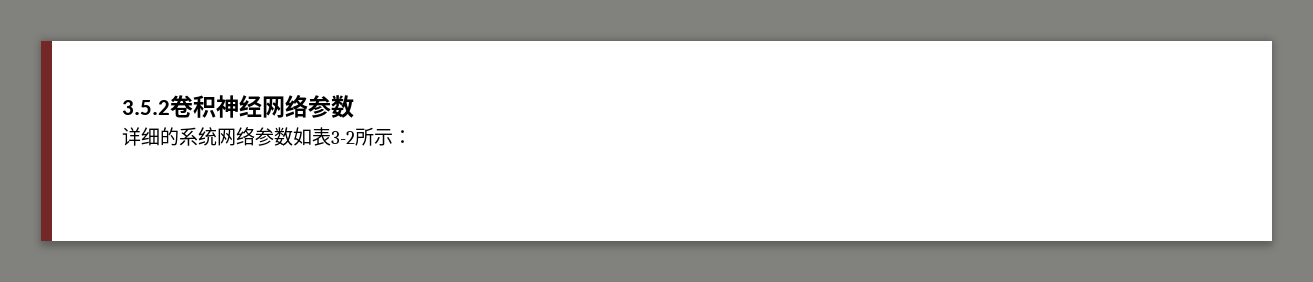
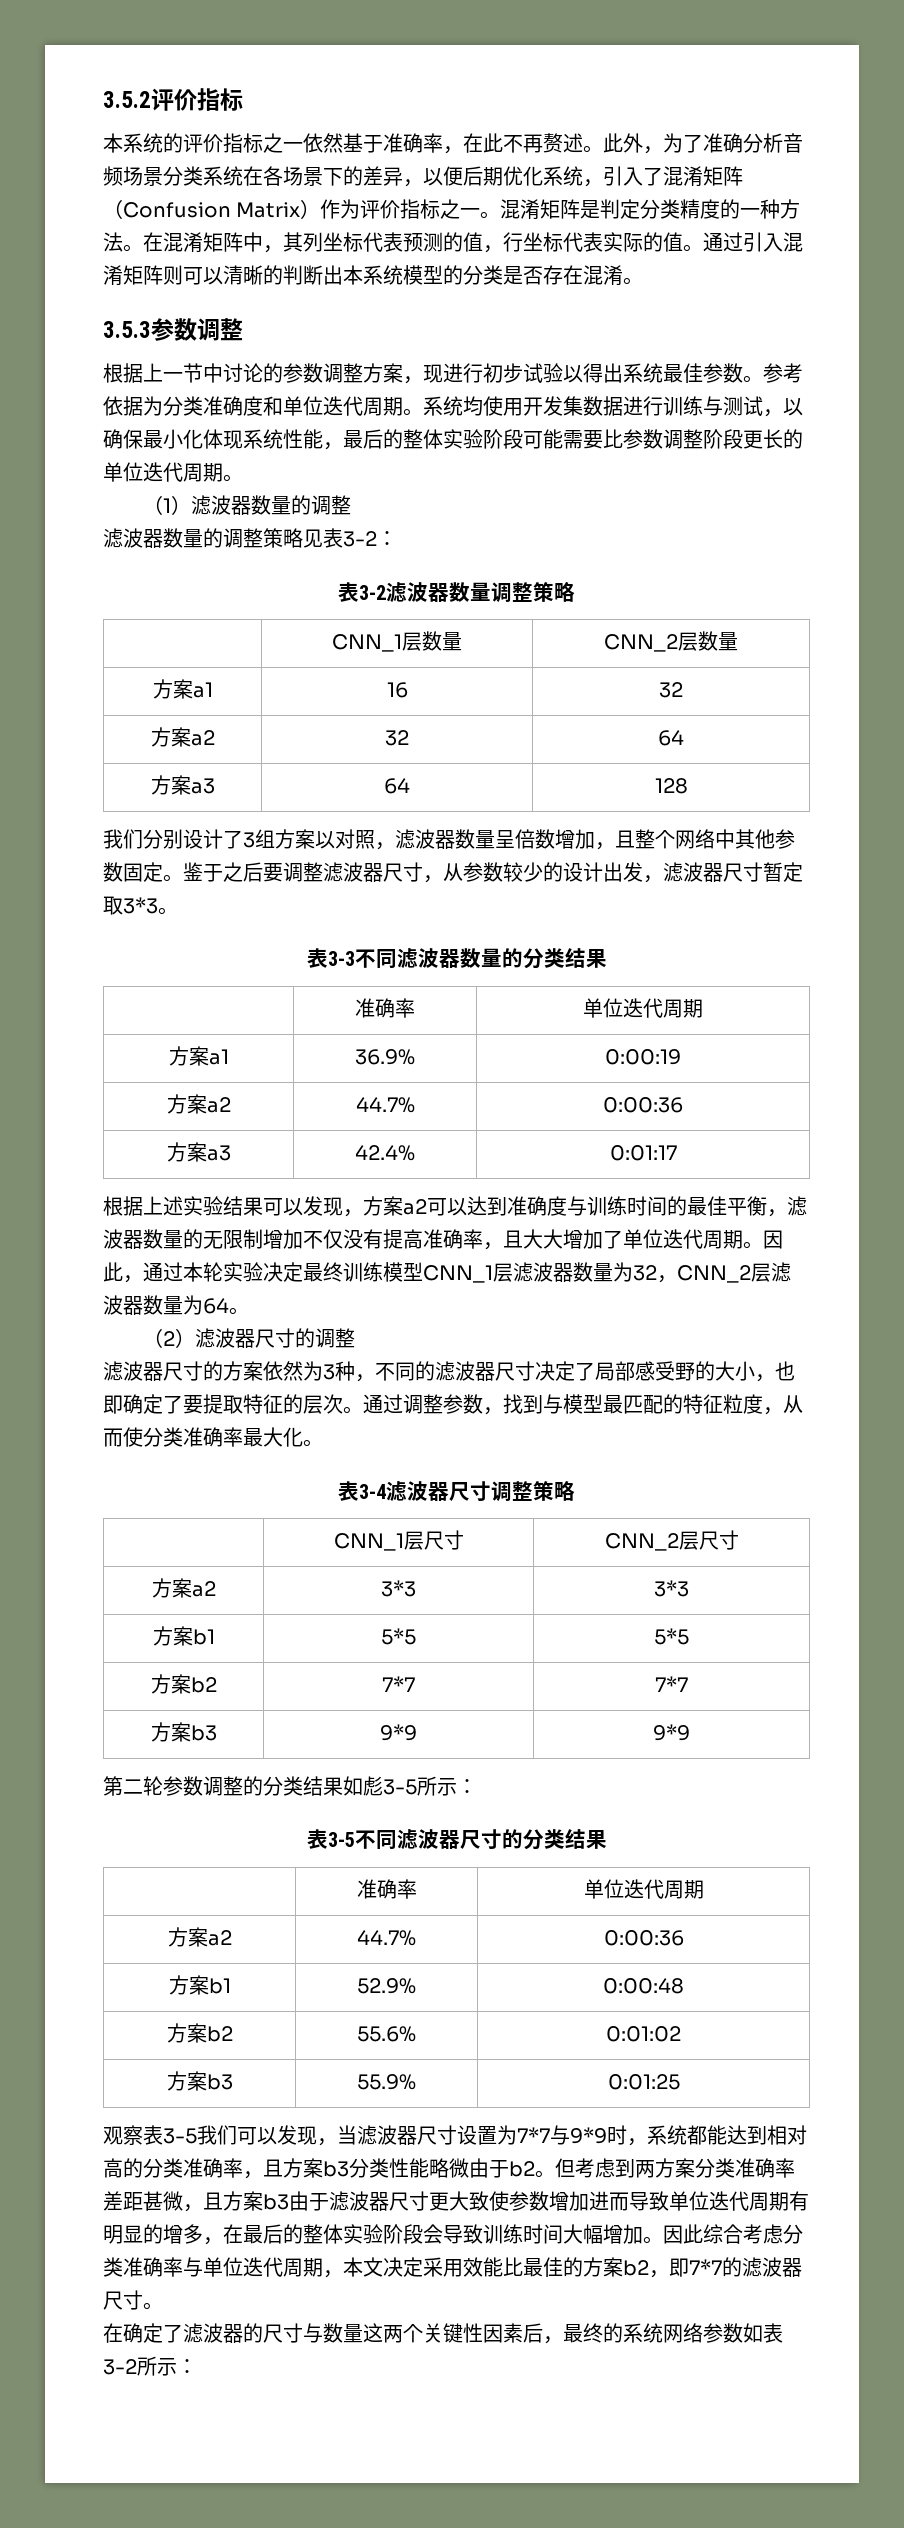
[170,94,354,118] [122,127,160,146] 卷积神经网络参数 // 详细 -> [151,88,243,111] [103,133,803,154] [103,166,743,187] [103,199,801,220] [103,232,803,253] [103,265,643,286] [103,318,243,341] [103,363,803,384] [103,396,803,417] [103,429,803,450] [103,462,243,482] [142,495,351,515] [103,528,397,548] [338,581,575,603] [332,631,462,652] [604,631,738,652] [152,679,213,699] [386,682,408,698] [659,682,683,698] [150,727,215,747] [385,730,409,746] [658,730,684,746] [150,775,215,795] [384,778,410,794] [654,778,688,794] [103,829,795,850] [103,862,803,883] [103,896,178,915] [306,948,607,969] [355,998,415,1018] [583,998,703,1018] [168,1046,229,1066] [355,1049,415,1065] [605,1049,681,1065] [166,1094,231,1114] [355,1097,415,1113] [603,1097,683,1113] [166,1142,231,1162] [355,1145,415,1161] [609,1145,677,1161] [103,1196,807,1217] [103,1229,783,1250] [103,1262,791,1283] [103,1295,249,1315] [142,1328,355,1348] [103,1361,795,1382] [103,1394,803,1415] [103,1427,323,1447] [338,1480,575,1502] [333,1530,464,1551] [604,1530,739,1551] [151,1578,216,1598] [381,1580,416,1597] [654,1580,689,1597] [152,1626,215,1646] [381,1628,416,1645] [654,1628,689,1645] [150,1674,217,1694] [382,1676,415,1692] [655,1676,688,1692] [150,1722,217,1742] [380,1724,417,1741] [653,1724,690,1741] [103,1776,477,1796] [306,1829,607,1850] [356,1879,417,1899] [583,1879,704,1899] [167,1927,232,1947] [357,1930,416,1946] [603,1930,684,1946] [168,1975,231,1995] [357,1978,416,1994] [603,1978,684,1994] [166,2023,233,2043] [357,2026,416,2042] [606,2026,681,2042] [166,2071,233,2091] [357,2074,416,2090] [607,2074,680,2090] [103,2125,807,2146] [103,2158,795,2179] [103,2191,809,2212] [103,2224,803,2245] [103,2257,802,2278] [103,2290,163,2310] [103,2323,603,2344] 评价指标 // 本系统的评价指标之一依然基于准确率，在此不再赘述。此外，为了准确分析音频场景分类系统在各场景下的差异，以便后期优化系统，引入了混淆矩阵（Confusion Matrix）作为评价指标之一。混淆矩阵是判定分类精度的一种方法。在混淆矩阵中，其列坐标代表预测的值，行坐标代表实际的值。通过引入混淆矩阵则可以清晰的判断出本系统模型的分类是否存在混淆。 // 3.5.3参数调整 // 根据上一节中讨论的参数调整方案，现进行初步试验以得出系统最佳参数。参考依据为分类准确度和单位迭代周期。系统均使用开发集数据进行训练与测试，以确保最小化体现系统性能，最后的整体实验阶段可能需要比参数调整阶段更长的单位迭代周期。 // （1）滤波器数量的调整 // 滤波器数量的调整策略见表3-2： // 表3-2滤波器数量调整策略 // | CNN_1层数量 | CNN_2层数量 // 方案a1 | 16 | 32 // 方案a2 | 32 | 64 // 方案a3 | 64 | 128 // 我们分别设计了3组方案以对照，滤波器数量呈倍数增加，且整个网络中其他参数固定。鉴于之后要调整滤波器尺寸，从参数较少的设计出发，滤波器尺寸暂定取3*3。 // 表3-3不同滤波器数量的分类结果 // | 准确率 | 单位迭代周期 // 方案a1 | 36.9% | 0:00:19 // 方案a2 | 44.7% | 0:00:36 // 方案a3 | 42.4% | 0:01:17 // 根据上述实验结果可以发现，方案a2可以达到准确度与训练时间的最佳平衡，滤波器数量的无限制增加不仅没有提高准确率，且大大增加了单位迭代周期。因此，通过本轮实验决定最终训练模型CNN_1层滤波器数量为32，CNN_2层滤波器数量为64。 // （2）滤波器尺寸的调整 // 滤波器尺寸的方案依然为3种，不同的滤波器尺寸决定了局部感受野的大小，也即确定了要提取特征的层次。通过调整参数，找到与模型最匹配的特征粒度，从而使分类准确率最大化。 // 表3-4滤波器尺寸调整策略 // | CNN_1层尺寸 | CNN_2层尺寸 // 方案a2 | 3*3 | 3*3 // 方案b1 | 5*5 | 5*5 // 方案b2 | 7*7 | 7*7 // 方案b3 | 9*9 | 9*9 // 第二轮参数调整的分类结果如彪3-5所示： // 表3-5不同滤波器尺寸的分类结果 // | 准确率 | 单位迭代周期 // 方案a2 | 44.7% | 0:00:36 // 方案b1 | 52.9% | 0:00:48 // 方案b2 | 55.6% | 0:01:02 // 方案b3 | 55.9% | 0:01:25 // 观察表3-5我们可以发现，当滤波器尺寸设置为7*7与9*9时，系统都能达到相对高的分类准确率，且方案b3分类性能略微由于b2。但考虑到两方案分类准确率差距甚微，且方案b3由于滤波器尺寸更大致使参数增加进而导致单位迭代周期有明显的增多，在最后的整体实验阶段会导致训练时间大幅增加。因此综合考虑分类准确率与单位迭代周期，本文决定采用效能比最佳的方案b2，即7*7的滤波器尺寸。 // 在确定了滤波器的尺寸与数量这两个关键性因素后，最终

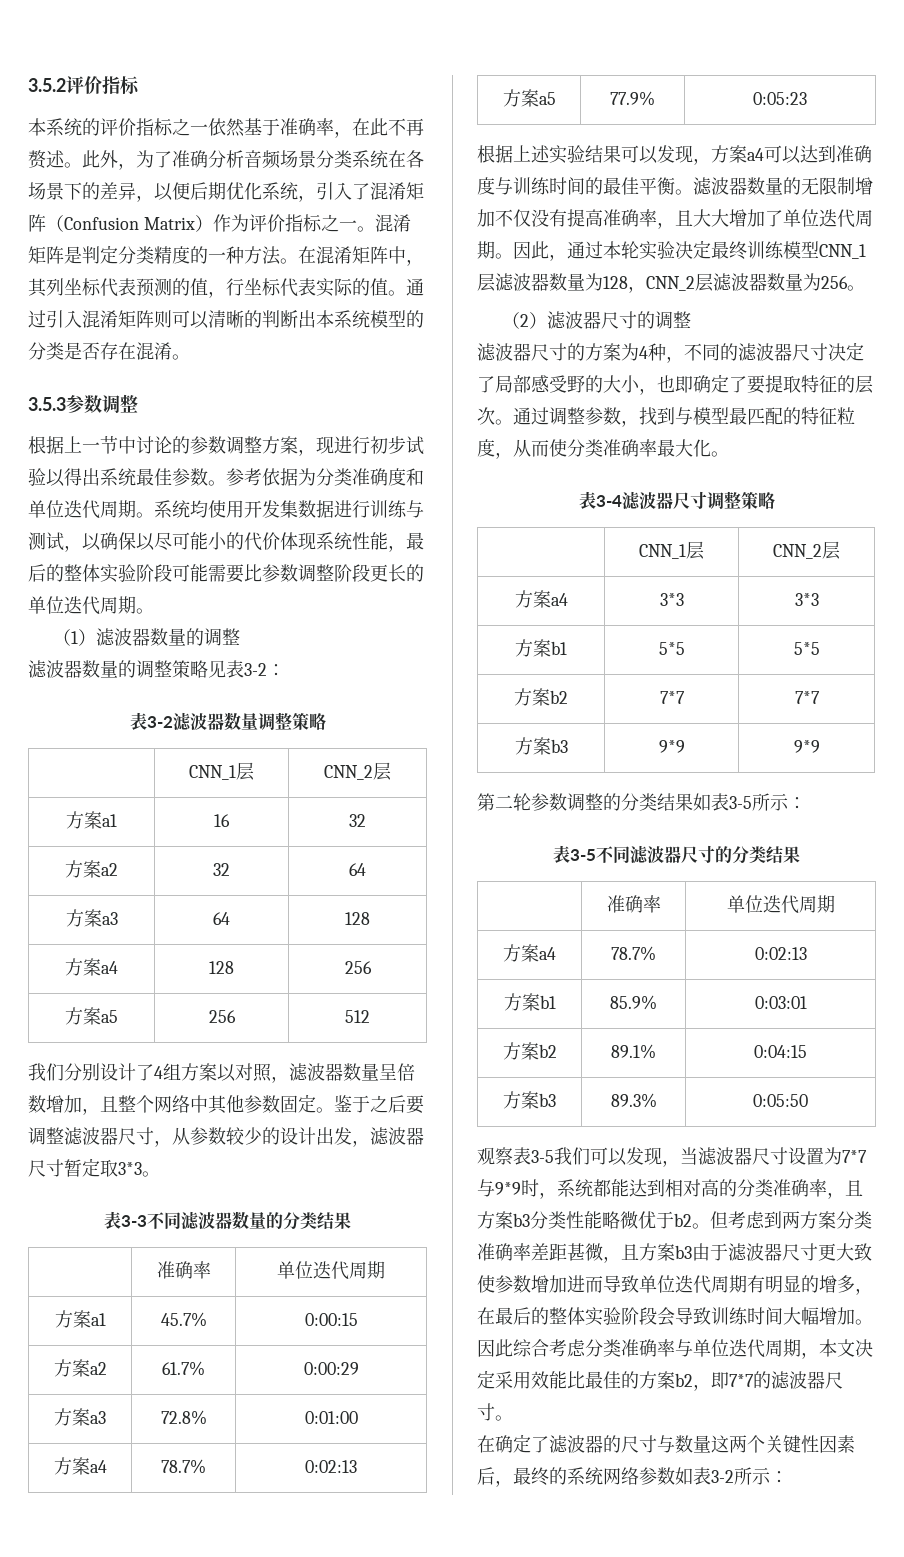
[143,429,203,449] 最小化 -> [136,532,280,551] 以尽可能小的代价
[422,631,462,651] [604,631,738,652] 数量 | CNN_2层数量 -> [324,762,391,781] | CNN_2层
(688, 786) none -> [65,958,118,976] [209,961,234,974] [344,961,372,974] [65,1007,118,1025] [208,1010,236,1023] [345,1010,370,1023] // 方案a4 | 128 | 256 // 方案a5 | 256 | 512
[243,832,255,848] 3 -> [154,1066,163,1079] 4
[355,1049,415,1065] [605,1049,681,1065] [166,1094,231,1114] [355,1097,415,1113] [603,1097,683,1113] [166,1142,231,1162] [355,1145,415,1161] [609,1145,677,1161] 36.9% | 0:00:19 // 方案a2 | 44.7% | 0:00:36 // 方案a3 | 42.4% | 0:01:17 -> [160,1312,207,1327] [304,1313,358,1326] [53,1359,107,1377] [162,1361,205,1376] [303,1362,359,1375] [54,1408,106,1426] [160,1410,207,1425] [304,1411,358,1424] [53,1457,107,1475] [161,1459,206,1474] [305,1460,357,1473] [502,89,556,107] [610,91,655,106] [753,92,807,105] 45.7% | 0:00:15 // 方案a2 | 61.7% | 0:00:29 // 方案a3 | 72.8% | 0:01:00 // 方案a4 | 78.7% | 0:02:13 // 方案a5 | 77.9% | 0:05:23
[403,1199,427,1215] a2 -> [747,148,764,161] a4
[767,1209,787,1217] ， -> [675,189,693,195] 。
[633,1265,657,1281] 32 -> [603,276,628,289] 128
[203,1298,229,1314] 64 -> [821,276,848,289] 256
[263,1361,335,1381] 依然为3 -> [621,343,648,361] 为4
[423,1530,464,1550] [604,1530,739,1551] [151,1578,216,1598] 尺寸 | CNN_2层尺寸 // 方案a2 -> [773,541,840,560] [514,590,568,608] | CNN_2层 // 方案a4
[363,1776,383,1796] 彪 -> [711,793,729,811] 表
[207,1930,232,1946] [357,1930,416,1946] [603,1930,684,1946] [168,1975,231,1995] [357,1978,416,1994] [603,1978,684,1994] [166,2023,233,2043] [357,2026,416,2042] [606,2026,681,2042] [166,2071,233,2091] [357,2074,416,2090] [607,2074,680,2090] a2 | 44.7% | 0:00:36 // 方案b1 | 52.9% | 0:00:48 // 方案b2 | 55.6% | 0:01:02 // 方案b3 | 55.9% | 0:01:25 -> [539,947,556,960] [611,946,656,961] [754,947,807,960] [503,993,556,1011] [610,995,657,1010] [754,996,807,1009] [502,1042,557,1060] [611,1044,656,1059] [754,1045,807,1058] [503,1091,556,1109] [610,1093,657,1108] [753,1094,808,1107] a4 | 78.7% | 0:02:13 // 方案b1 | 85.9% | 0:03:01 // 方案b2 | 89.1% | 0:04:15 // 方案b3 | 89.3% | 0:05:50
[469,2158,489,2178] 由 -> [638,1211,656,1229] 优

